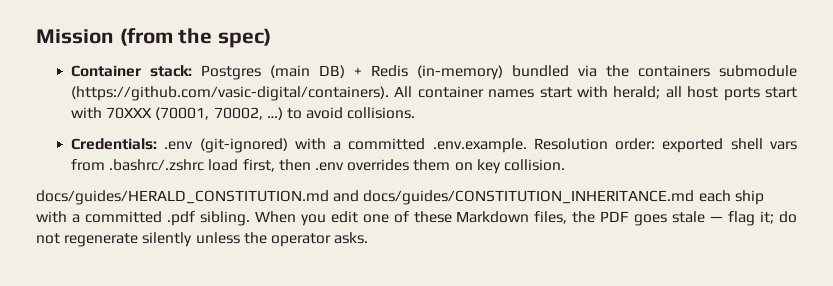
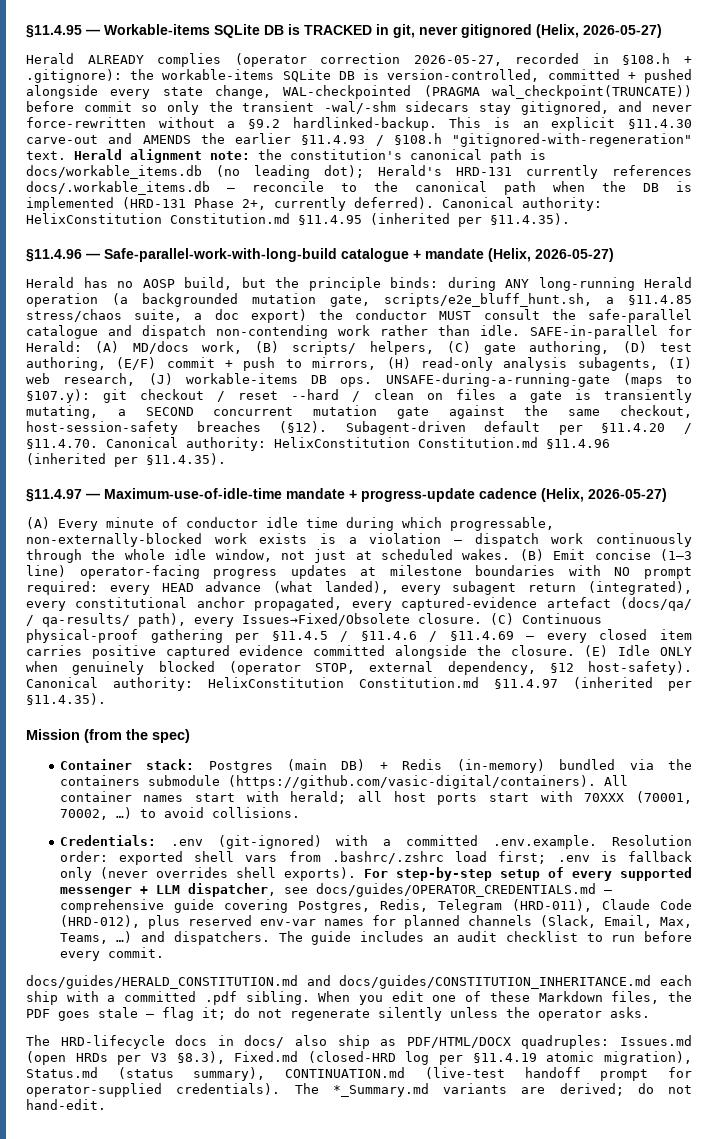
(36, 36) none -> [26,24,662,38] [26,53,692,67] [26,69,692,83] [26,85,692,99] [26,101,692,115] [26,117,692,131] [26,133,692,147] [26,149,546,163] [26,165,692,179] [26,181,692,195] [26,197,602,211] [26,213,570,227] [26,248,614,262] [26,277,692,291] [26,293,692,307] [26,309,692,323] [26,325,692,339] [26,341,692,355] [26,357,693,371] [26,373,692,387] [26,389,693,403] [26,405,692,419] [26,421,692,435] [26,437,610,451] [26,453,226,467] [26,488,667,502] [26,517,554,531] [26,533,692,547] [26,549,692,563] [26,565,692,579] [26,581,692,595] [26,597,692,611] [26,613,602,627] [26,629,692,643] [26,645,692,659] [26,661,692,675] [26,677,692,691] [26,693,106,705] §11.4.95 — Workable-items SQLite DB is TRACKED in git, never gitignored (Helix, 2026-05-27) // Herald ALREADY complies (operator correction 2026-05-27, recorded in §108.h + .gitignore): the workable-items SQLite DB is version-controlled, committed + pushed alongside every state change, WAL-checkpointed (PRAGMA wal_checkpoint(TRUNCATE)) before commit so only the transient -wal/-shm sidecars stay gitignored, and never force-rewritten without a §9.2 hardlinked-backup. This is an explicit §11.4.30 carve-out and AMENDS the earlier §11.4.93 / §108.h "gitignored-with-regeneration" text. Herald alignment note: the constitution's canonical path is docs/workable_items.db (no leading dot); Herald's HRD-131 currently references docs/.workable_items.db — reconcile to the canonical path when the DB is implemented (HRD-131 Phase 2+, currently deferred). Canonical authority: HelixConstitution Constitution.md §11.4.95 (inherited per §11.4.35). // §11.4.96 — Safe-parallel-work-with-long-build catalogue + mandate (Helix, 2026-05-27) // Herald has no AOSP build, but the principle binds: during ANY long-running Herald operation (a backgrounded mutation gate, scripts/e2e_bluff_hunt.sh, a §11.4.85 stress/chaos suite, a doc export) the conductor MUST consult the safe-parallel catalogue and dispatch non-contending work rather than idle. SAFE-in-parallel for Herald: (A) MD/docs work, (B) scripts/ helpers, (C) gate authoring, (D) test authoring, (E/F) commit + push to mirrors, (H) read-only analysis subagents, (I) web research, (J) workable-items DB ops. UNSAFE-during-a-running-gate (maps to §107.y): git checkout / reset --hard / clean on files a gate is transiently mutating, a SECOND concurrent mutation gate against the same checkout, host-session-safety breaches (§12). Subagent-driven default per §11.4.20 / §11.4.70. Canonical authority: HelixConstitution Constitution.md §11.4.96 (inherited per §11.4.35). // §11.4.97 — Maximum-use-of-idle-time mandate + progress-update cadence (Helix, 2026-05-27) // (A) Every minute of conductor idle time during which progressable, non-externally-blocked work exists is a violation — dispatch work continuously through the whole idle window, not just at scheduled wakes. (B) Emit concise (1–3 line) operator-facing progress updates at milestone boundaries with NO prompt required: every HEAD advance (what landed), every subagent return (integrated), every constitutional anchor propagated, every captured-evidence artefact (docs/qa/ / qa-results/ path), every Issues→Fixed/Obsolete closure. (C) Continuous physical-proof gathering per §11.4.5 / §11.4.6 / §11.4.69 — every closed item carries positive captured evidence committed alongside the closure. (E) Idle ONLY when genuinely blocked (operator STOP, external dependency, §12 host-safety). Canonical authority: HelixConstitution Constitution.md §11.4.97 (inherited per §11.4.35). //
[242,159,565,174] first, then .env overrides them on key collision. -> [498,851,692,864] [59,867,692,881] [59,883,612,897] [59,899,693,913] [59,915,692,929] [59,931,693,945] [59,947,164,961] first; .env is fallback only (never overrides shell exports). For step-by-step setup of every supported messenger + LLM dispatcher, see docs/guides/OPERATOR_CREDENTIALS.md — comprehensive guide covering Postgres, Redis, Telegram (HRD-011), Claude Code (HRD-012), plus reserved env-var names for planned channels (Slack, Email, Max, Teams, …) and dispatchers. The guide includes an audit checklist to run before every commit.
(369, 238) none -> [26,1035,693,1049] [26,1051,692,1065] [26,1067,692,1081] [26,1083,692,1097] [26,1099,106,1110] // The HRD-lifecycle docs in docs/ also ship as PDF/HTML/DOCX quadruples: Issues.md (open HRDs per V3 §8.3), Fixed.md (closed-HRD log per §11.4.19 atomic migration), Status.md (status summary), CONTINUATION.md (live-test handoff prompt for operator-supplied credentials). The *_Summary.md variants are derived; do not hand-edit.

